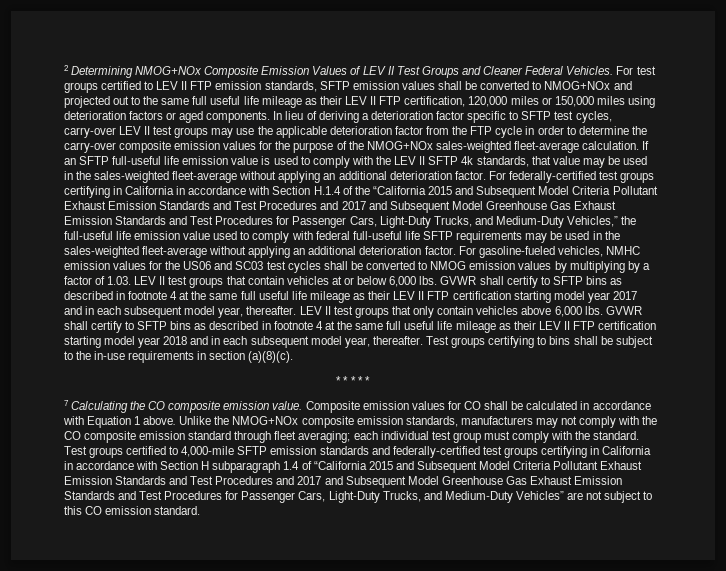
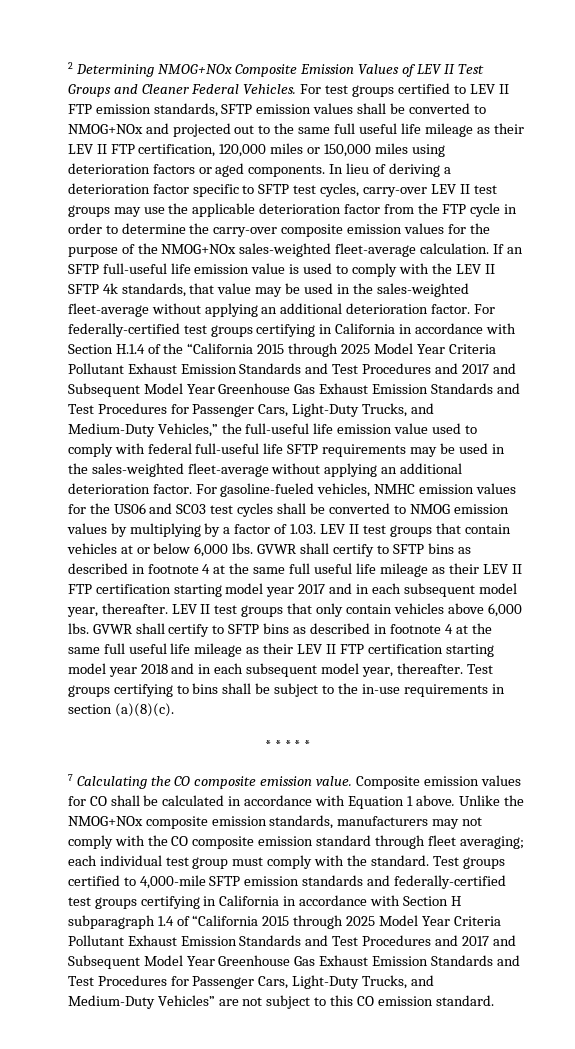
[455,186,570,198] and Subsequent Model -> [288,343,445,357] through 2025 Model Year
(483, 205) none -> [186,384,215,394] Year
[395,461,511,473] and Subsequent Model -> [293,915,451,929] through 2025 Model Year
(439, 480) none -> [186,956,215,966] Year

